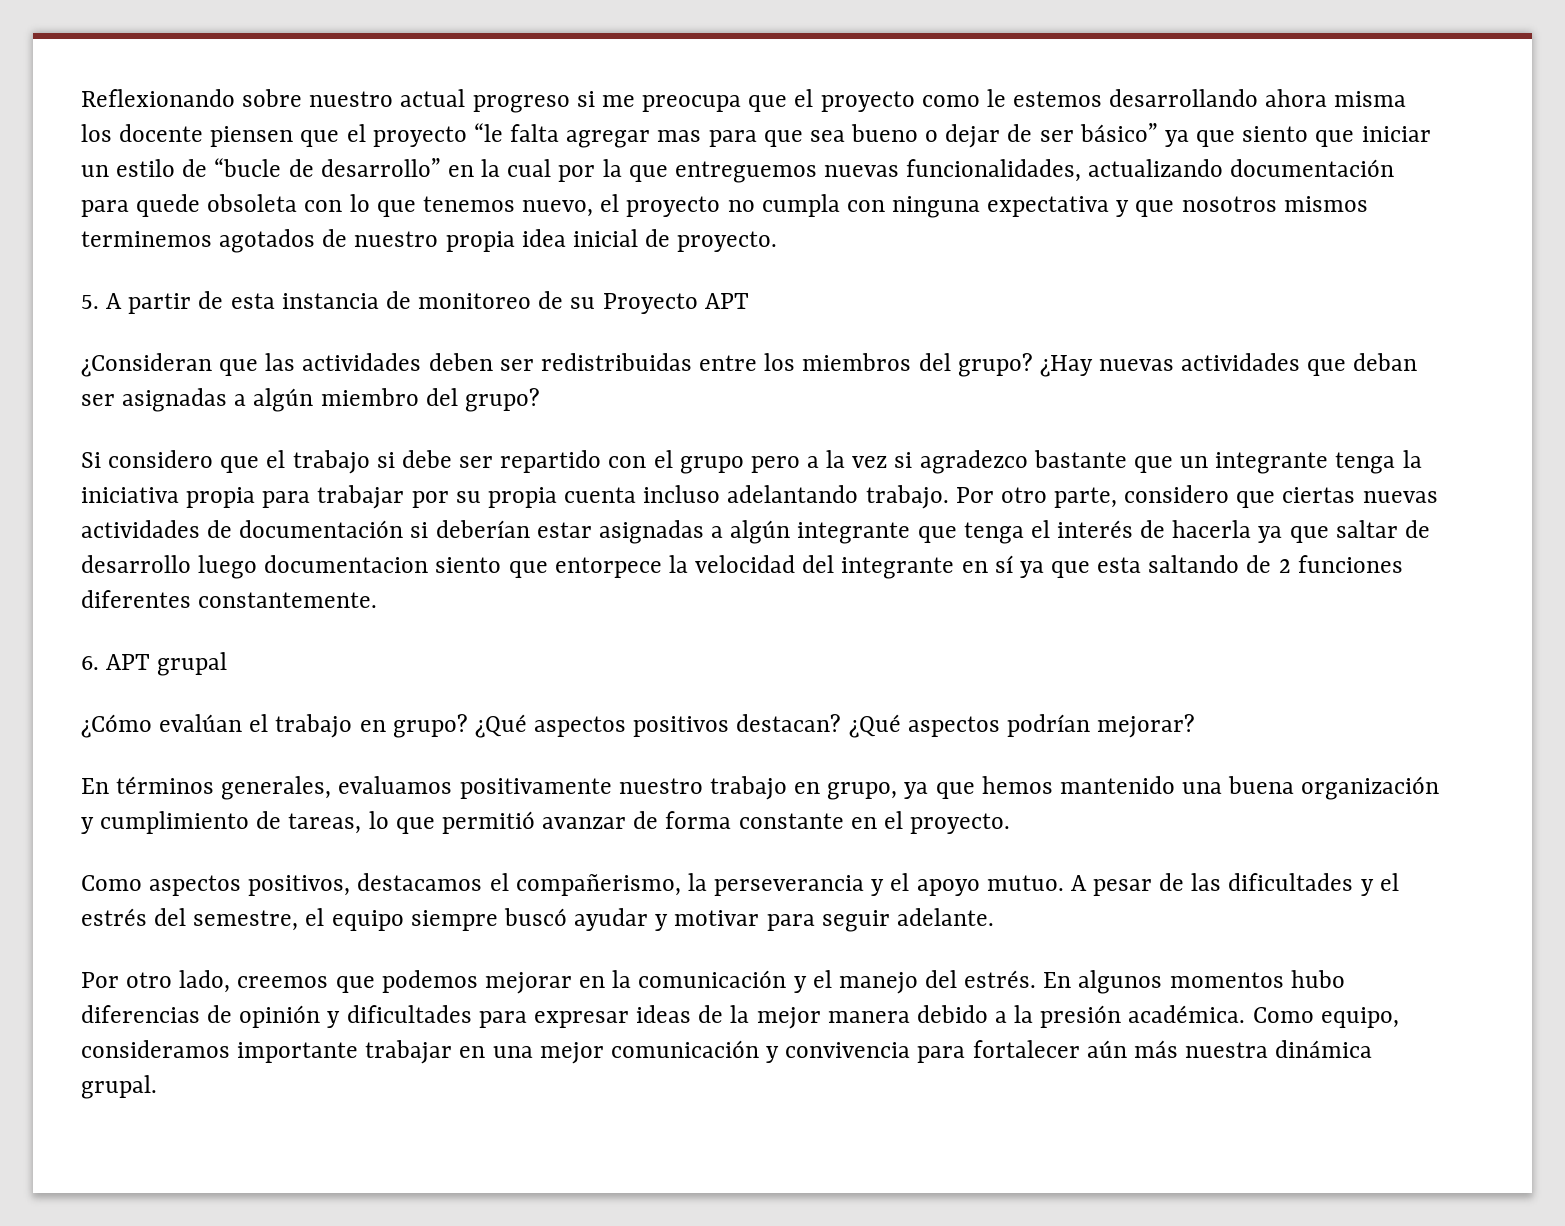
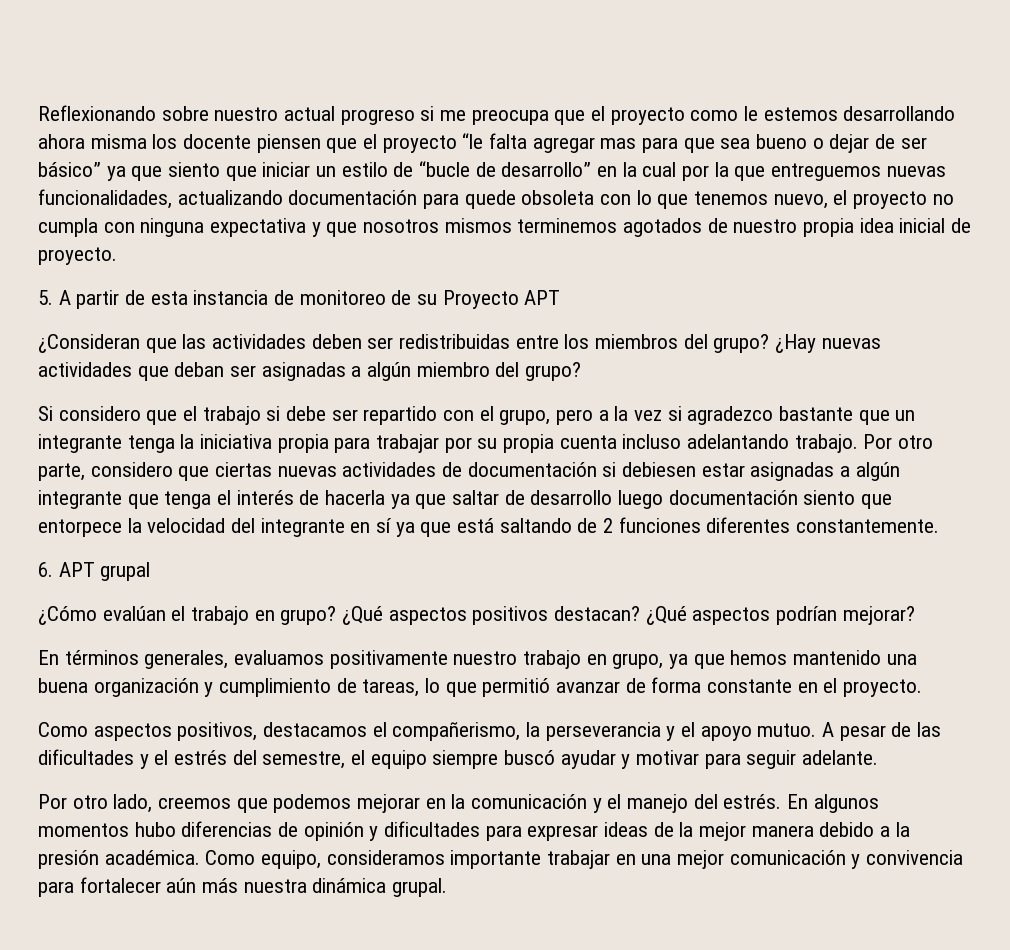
[679,456,744,474] grupo -> [499,409,551,425] grupo,
[435,520,530,538] deberían -> [622,462,697,477] debiesen
[264,555,429,573] documentacion -> [668,490,798,505] documentación
[1097,557,1142,573] esta -> [457,518,495,533] está

